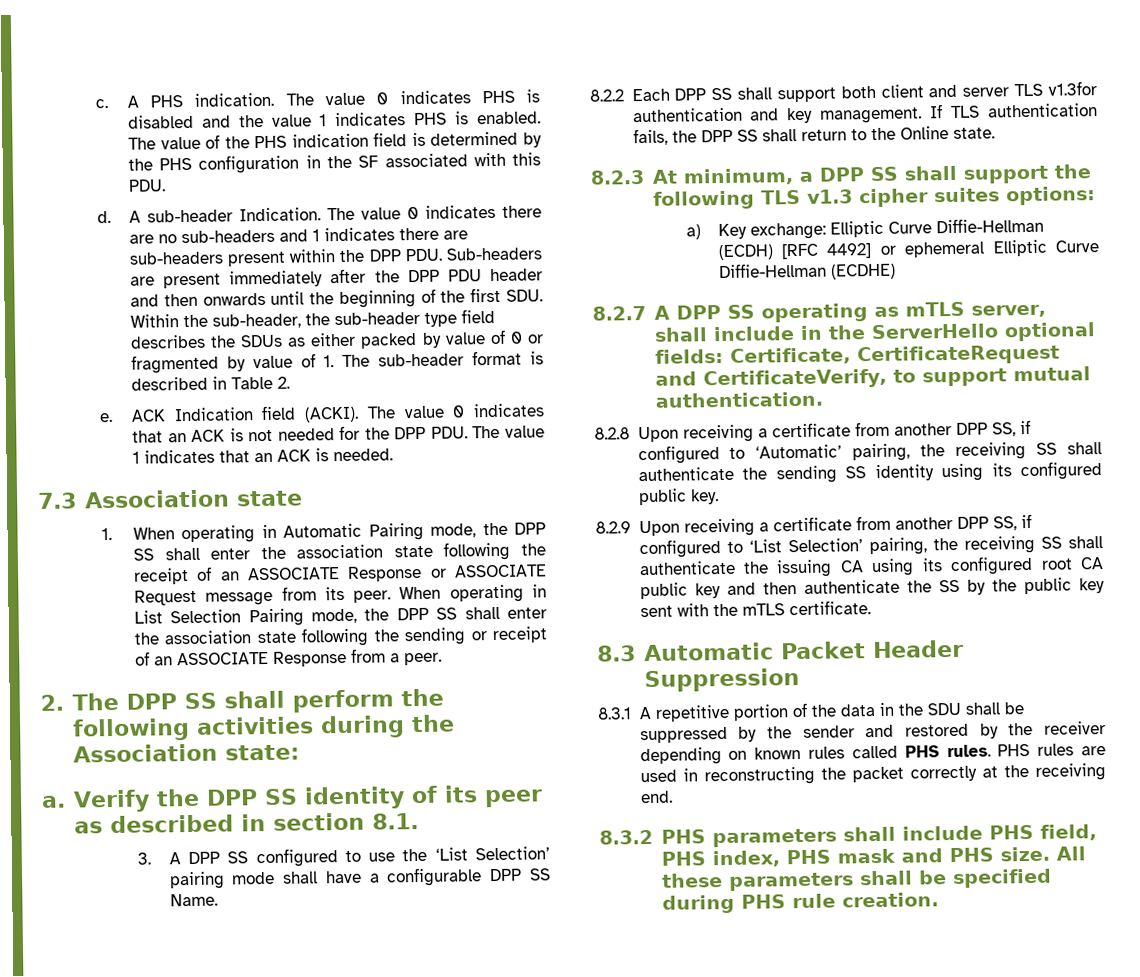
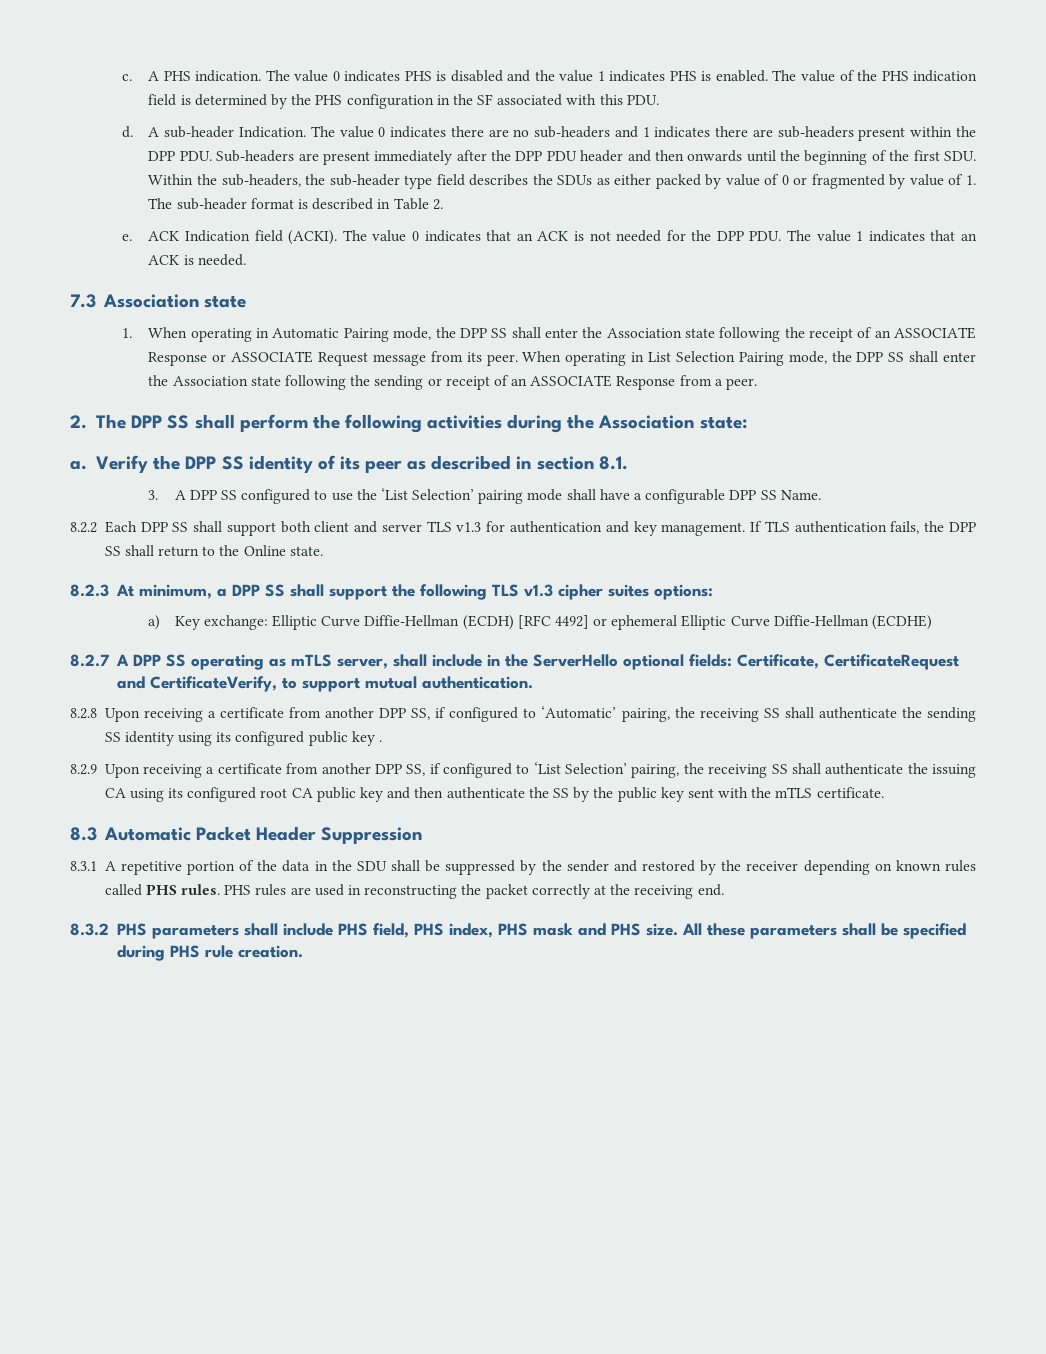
[211,313,301,329] sub-header, -> [221,174,301,187] sub-headers,
[296,544,384,559] association -> [606,328,682,338] Association
[164,630,252,645] association -> [172,376,248,386] Association
[1048,81,1097,96] v1.3for -> [456,521,506,532] v1.3 for
[690,489,719,505] key. -> [351,731,383,746] key .

